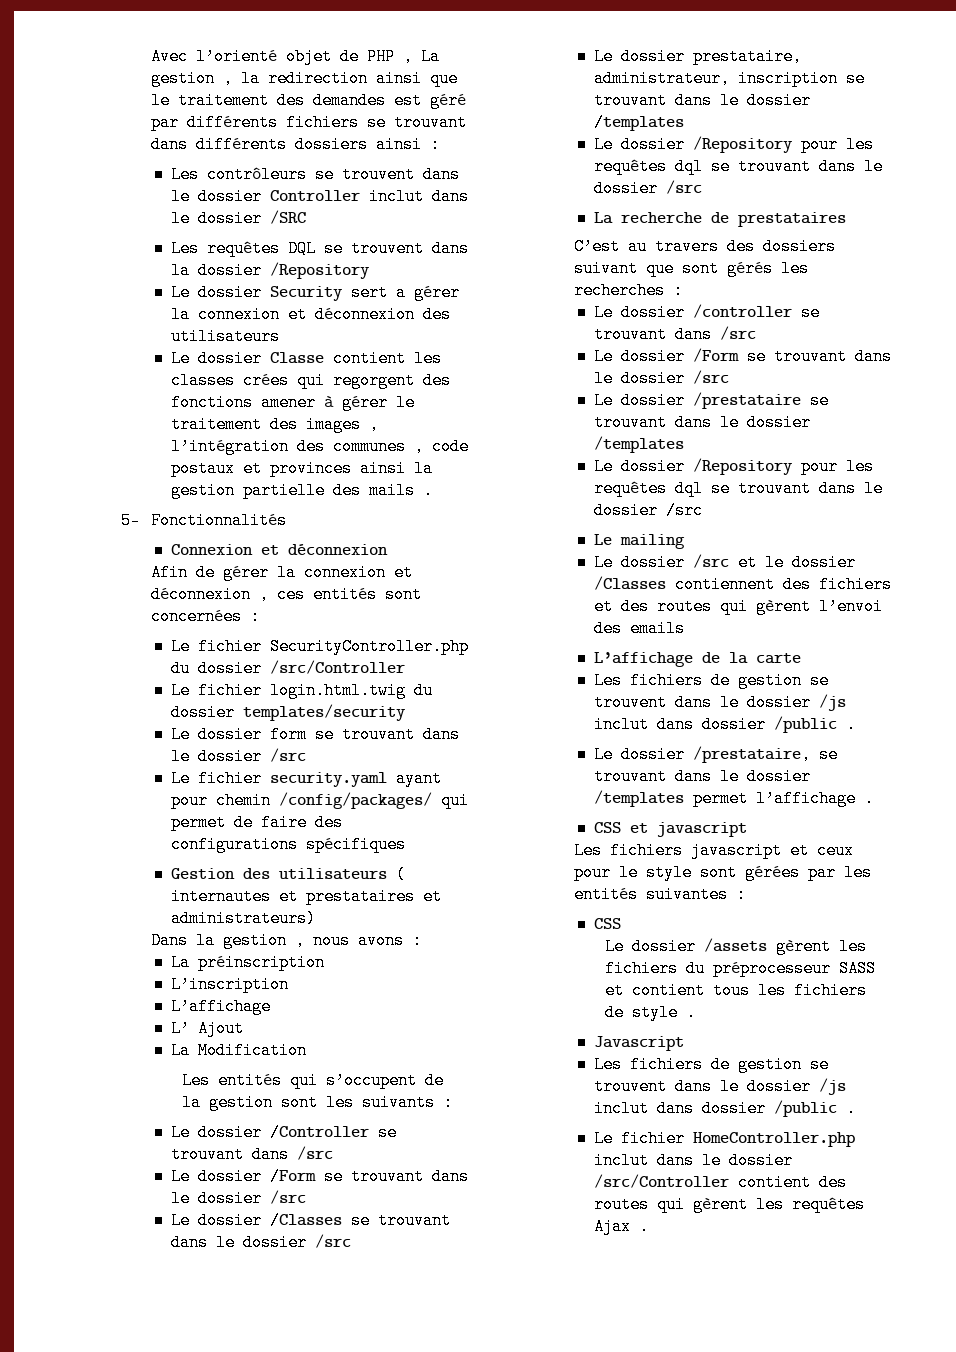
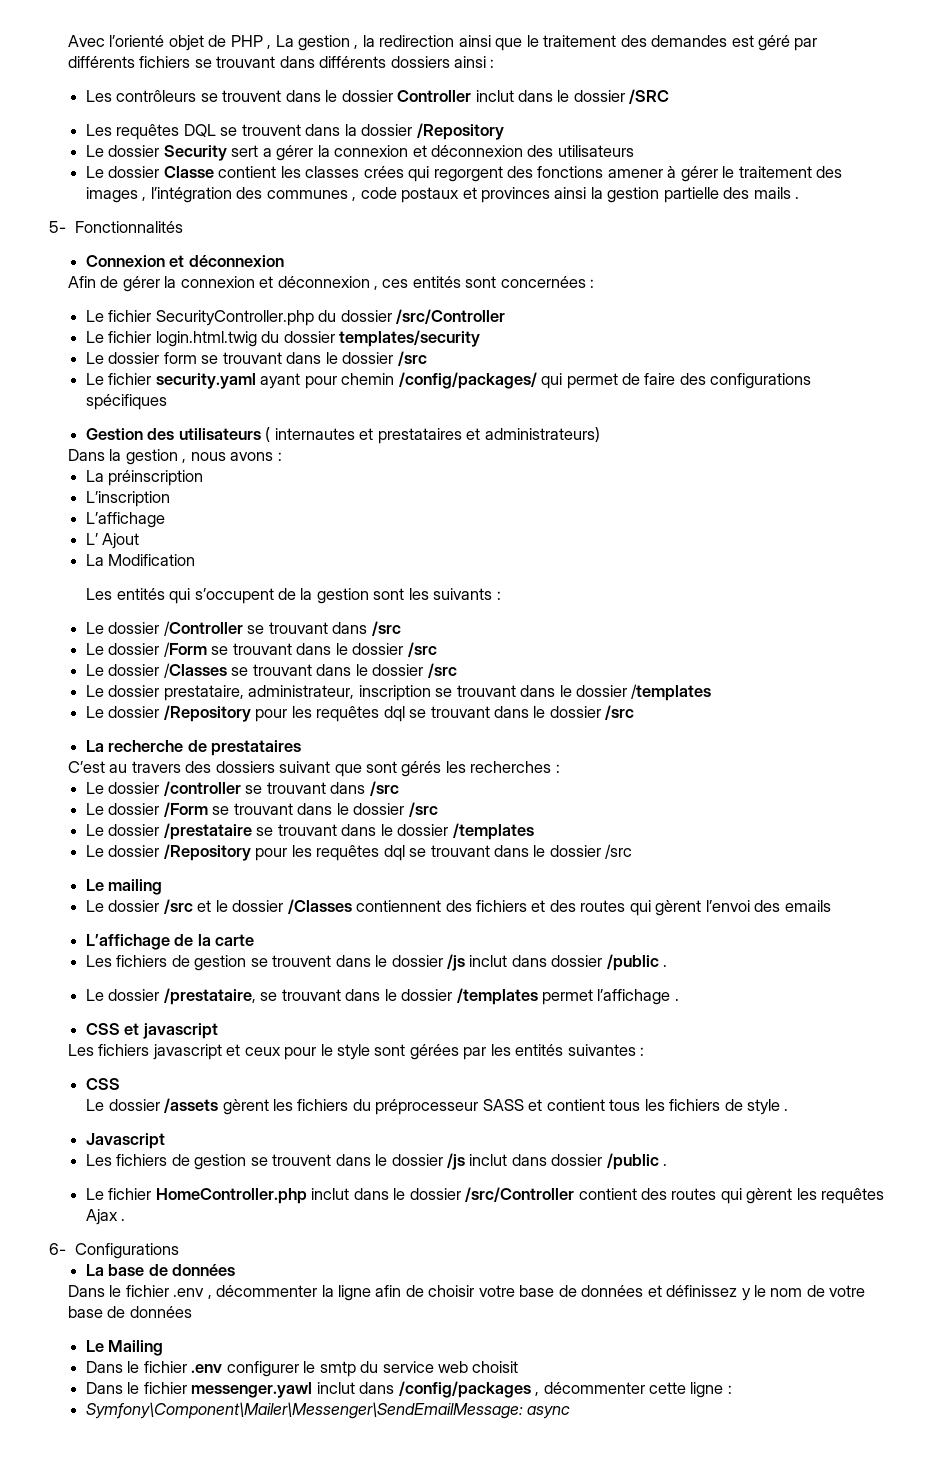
(649, 1226) none -> [49,1243,179,1259] [85,1264,236,1276] [67,1285,866,1301] [67,1306,192,1318] [85,1340,164,1356] [85,1361,519,1377] [85,1381,732,1398] [85,1402,571,1419] // 6- Configurations // La base de données // Dans le fichier .env , décommenter la ligne afin de choisir votre base de données et définissez y le nom de votre base de données // Le Mailing // Dans le fichier .env configurer le smtp du service web choisit // Dans le fichier messenger.yawl inclut dans /config/packages , décommenter cette ligne : // Symfony\Component\Mailer\Messenger\SendEmailMessage: async

